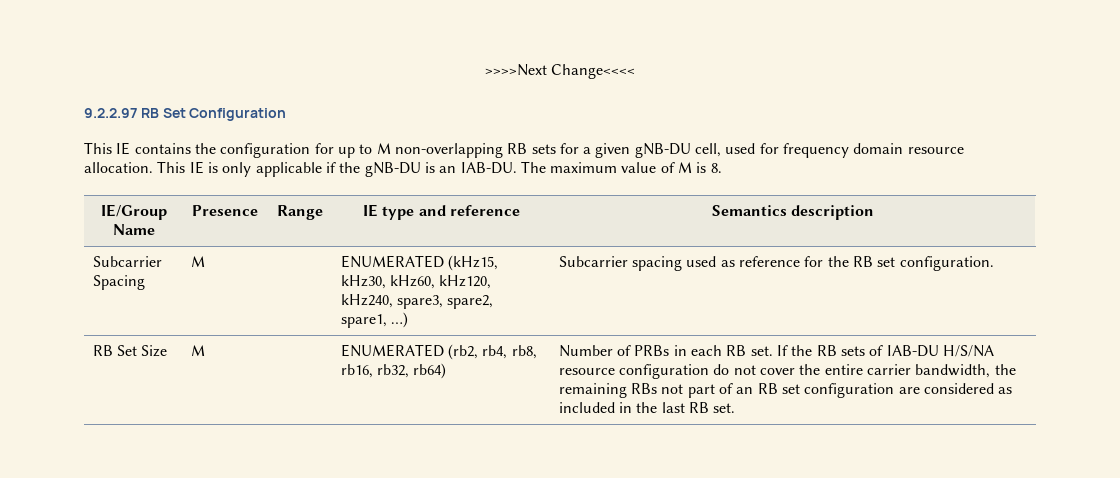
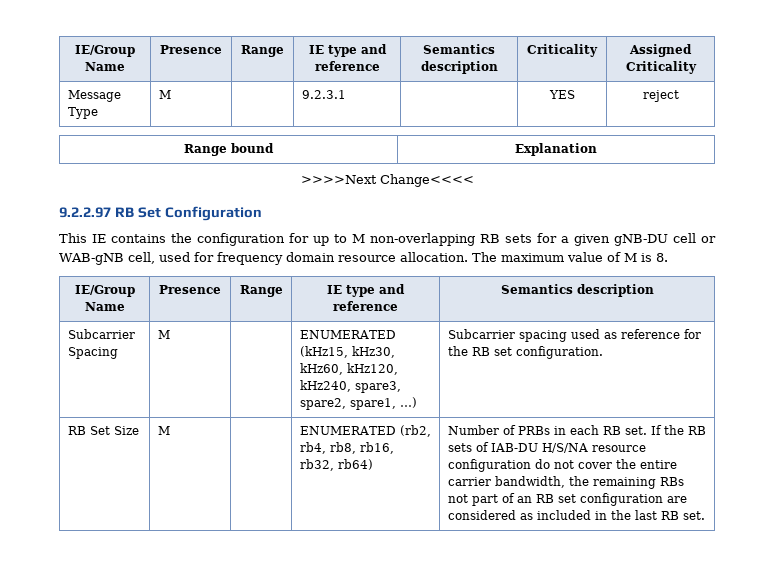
(484, 70) none -> [75,45,135,57] [85,62,125,71] [160,45,222,54] [241,45,284,57] [308,44,387,57] [314,61,380,71] [423,44,495,54] [420,61,498,74] [527,44,598,57] [629,44,692,57] [625,61,697,74] [67,90,121,102] [67,107,98,119] [158,90,171,99] [301,90,346,99] [548,90,575,99] [642,90,679,102] [184,143,274,156] [515,143,597,156] IE/Group Name | Presence | Range | IE type and reference | Semantics description | Criticality | Assigned Criticality // Message Type | M | | 9.2.3.1 | | YES | reject // Range bound | Explanation //
(691, 150) none -> [673,233,716,243] [59,253,124,265] cell or WAB-gNB
[157,161,517,177] This IE is only applicable if the gNB-DU is an IAB-DU. -> (468, 257) none

